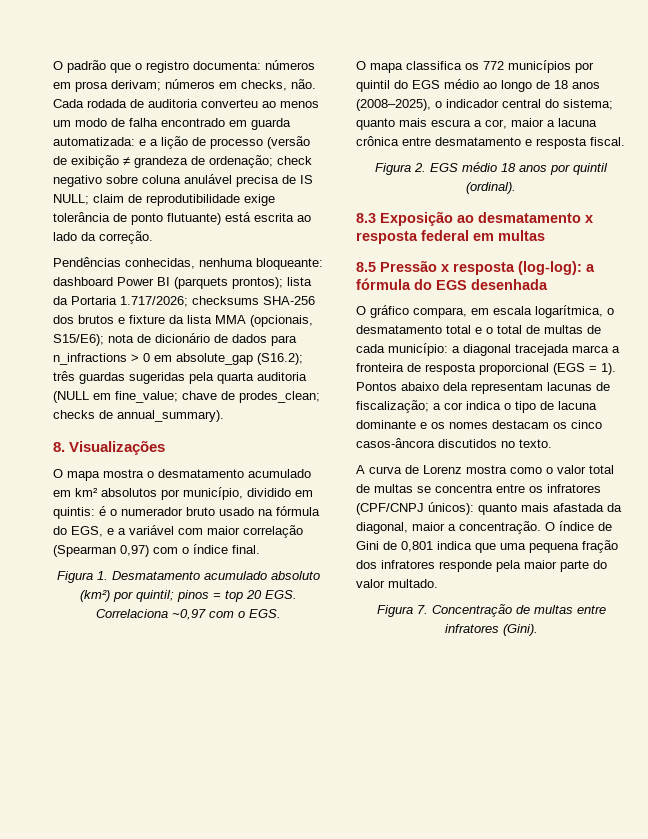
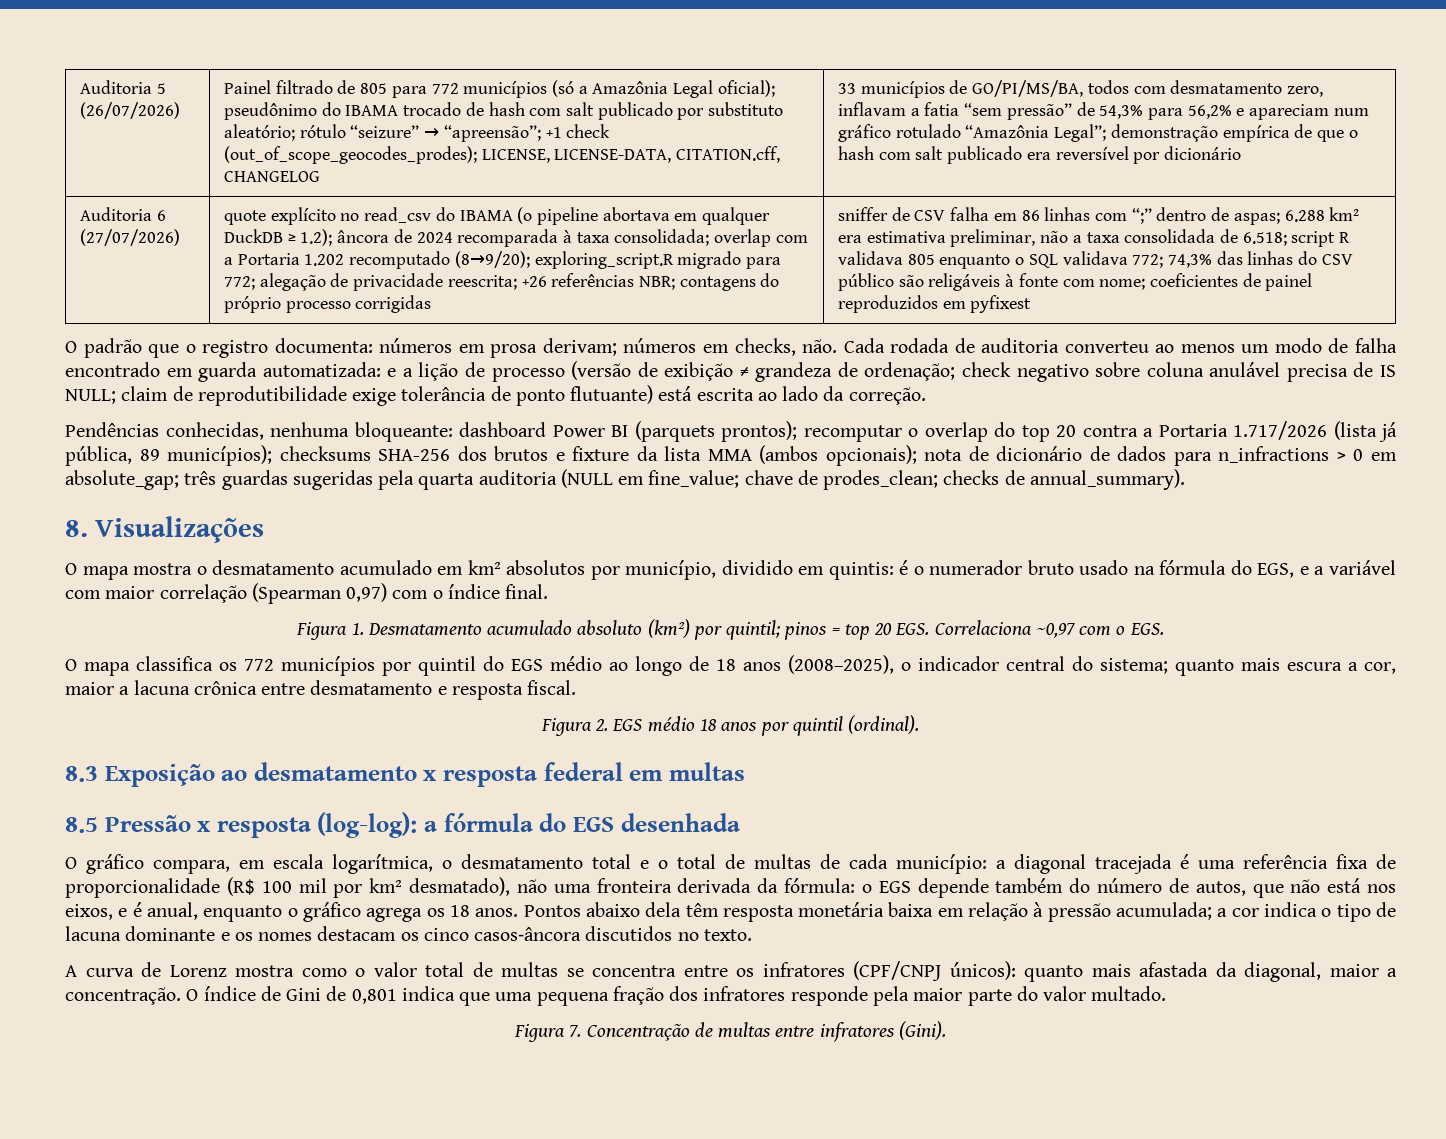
(53, 65) none -> [79,80,166,94] [79,102,180,119] [223,80,775,98] [223,102,784,120] [223,124,611,142] [223,146,781,164] [223,171,320,182] [837,80,1324,98] [837,102,1369,120] [837,124,1358,142] [837,146,1242,164] [79,207,166,221] [79,229,180,246] [223,207,771,225] [223,229,808,247] [223,251,782,269] [223,273,780,291] [223,295,432,313] [837,207,1360,225] [837,229,1351,247] [837,251,1353,269] [837,273,1313,291] [837,295,1032,313] Auditoria 5 (26/07/2026) | Painel filtrado de 805 para 772 municípios (só a Amazônia Legal oficial); pseudônimo do IBAMA trocado de hash com salt publicado por substituto aleatório; rótulo “seizure” → “apreensão”; +1 check (out_of_scope_geocodes_prodes); LICENSE, LICENSE-DATA, CITATION.cff, CHANGELOG | 33 municípios de GO/PI/MS/BA, todos com desmatamento zero, inflavam a fatia “sem pressão” de 54,3% para 56,2% e apareciam num gráfico rotulado “Amazônia Legal”; demonstração empírica de que o hash com salt publicado era reversível por dicionário // Auditoria 6 (27/07/2026) | quote explícito no read_csv do IBAMA (o pipeline abortava em qualquer DuckDB ≥ 1.2); âncora de 2024 recomparada à taxa consolidada; overlap com a Portaria 1.202 recomputado (8→9/20); exploring_script.R migrado para 772; alegação de privacidade reescrita; +26 referências NBR; contagens do próprio processo corrigidas | sniffer de CSV falha em 86 linhas com “;” dentro de aspas; 6.288 km² era estimativa preliminar, não a taxa consolidada de 6.518; script R validava 805 enquanto o SQL validava 772; 74,3% das linhas do CSV público são religáveis à fonte com nome; coeficientes de painel reproduzidos em pyfixest //
[287,277,312,286] [53,296,188,307] lista da Portaria 1.717/2026; -> [803,421,1397,442] [65,445,273,466] recomputar o overlap do top 20 contra a Portaria 1.717/2026 (lista já pública, 89 municípios);
[250,315,313,327] [53,334,104,346] (opcionais, S15/E6); -> [759,445,917,466] (ambos opcionais);
[176,353,303,365] absolute_gap (S16.2); -> [65,470,179,490] absolute_gap;
[572,345,620,353] [356,363,616,375] [356,382,610,394] [356,400,429,413] marca a fronteira de resposta proporcional (EGS = 1). Pontos abaixo dela representam lacunas de fiscalização; -> [1180,854,1396,869] [65,877,1396,898] [65,902,1213,922] é uma referência fixa de proporcionalidade (R$ 100 mil por km² desmatado), não uma fronteira derivada da fórmula: o EGS depende também do número de autos, que não está nos eixos, e é anual, enquanto o gráfico agrega os 18 anos. Pontos abaixo dela têm resposta monetária baixa em relação à pressão acumulada;

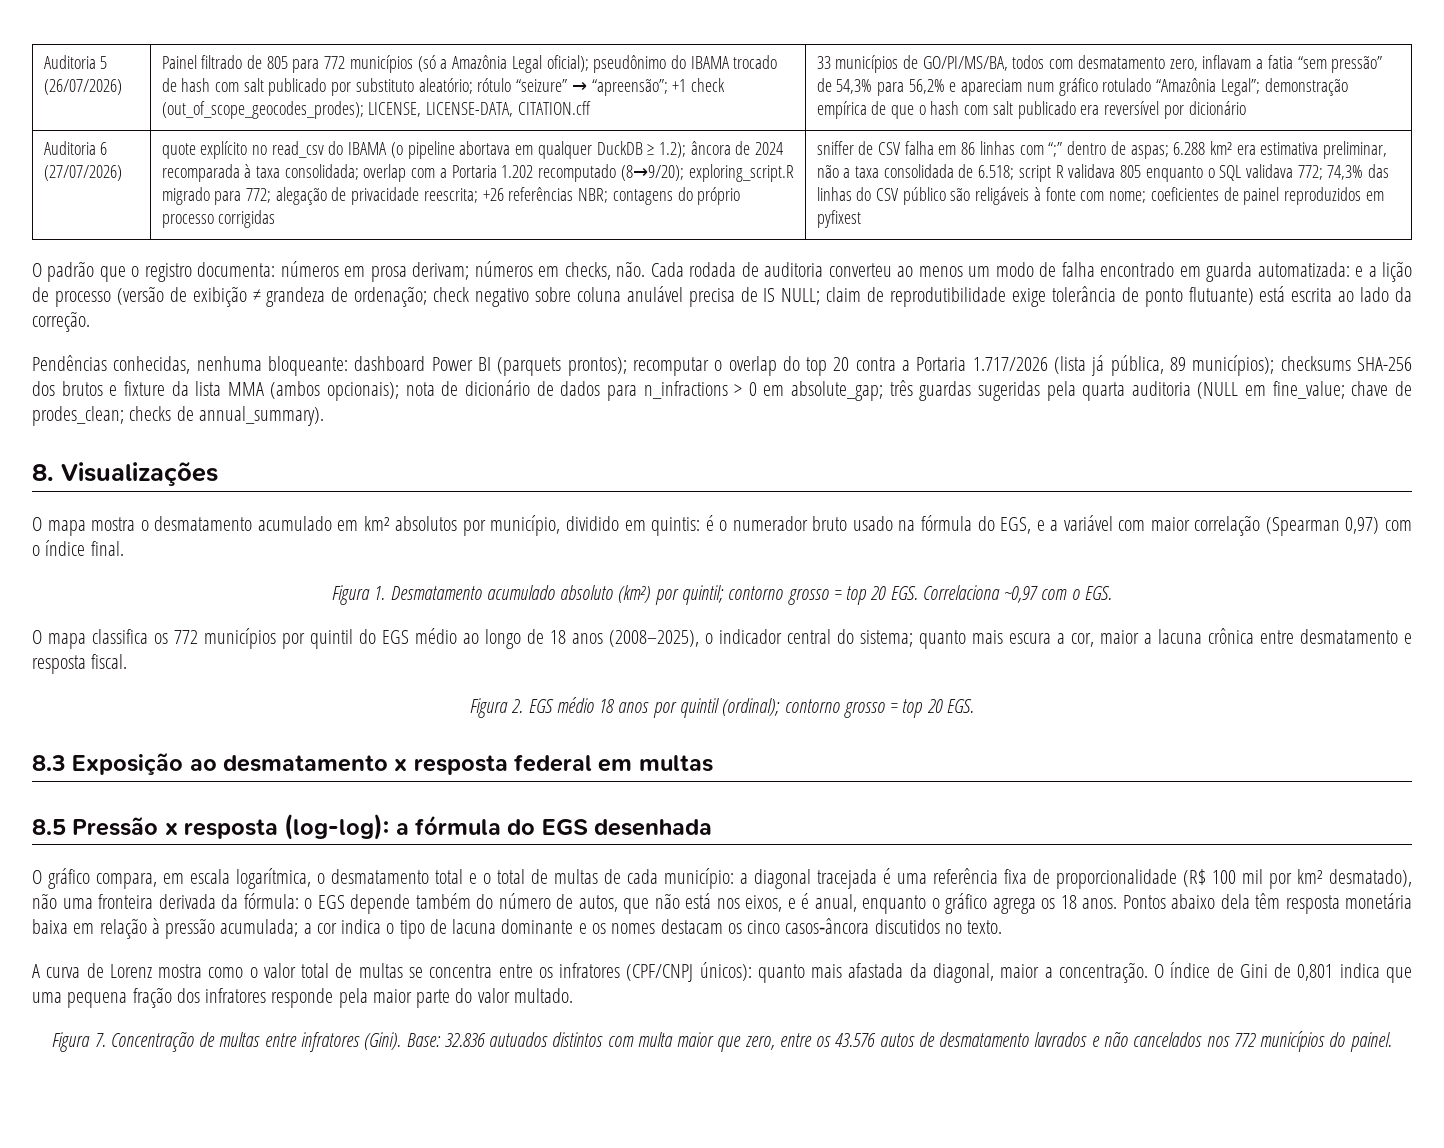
[676,146,781,163] [223,171,320,182] CITATION.cff, CHANGELOG -> [517,101,591,115] CITATION.cff
[784,622,828,640] pinos -> [728,586,829,605] contorno grosso
[848,715,920,734] (ordinal). -> [722,698,974,718] (ordinal); contorno grosso = top 20 EGS.
(946, 1030) none -> [406,1031,1392,1052] Base: 32.836 autuados distintos com multa maior que zero, entre os 43.576 autos de desmatamento lavrados e não cancelados nos 772 municípios do painel.

